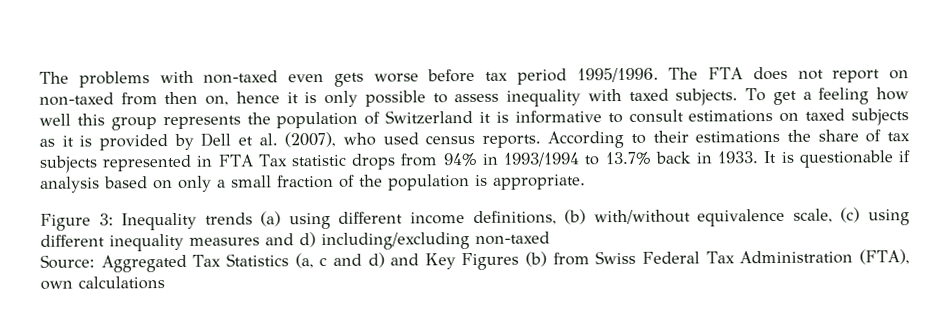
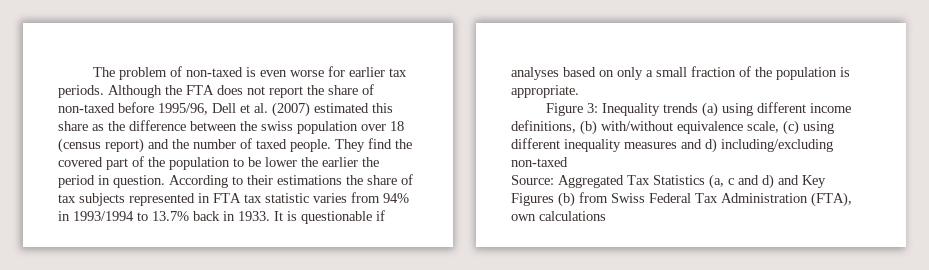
[39,66,909,88] [39,87,909,107] [39,108,909,131] [39,131,541,151] The problems with non-taxed even gets worse before tax period 1995/1996. The FTA does not report on non-taxed from then on, hence it is only possible to assess inequality with taxed subjects. To get a feeling how well this group represents the population of Switzerland it is informative to consult estimations on taxed subjects as it is provided by Dell et al. (2007), who used census reports. -> [93,66,408,80] [58,84,374,98] [58,102,393,117] [58,120,404,134] [58,138,412,153] [58,156,379,170] [58,175,165,188] The problem of non-taxed is even worse for earlier tax periods. Although the FTA does not report the share of non-taxed before 1995/96, Dell et al. (2007) estimated this share as the difference between the swiss population over 18 (census report) and the number of taxed people. They find the covered part of the population to be lower the earlier the period in question.
[257,153,397,170] Tax statistic drops -> [244,193,347,203] tax statistic varies
[40,176,100,193] analysis -> [511,67,559,80] analyses

